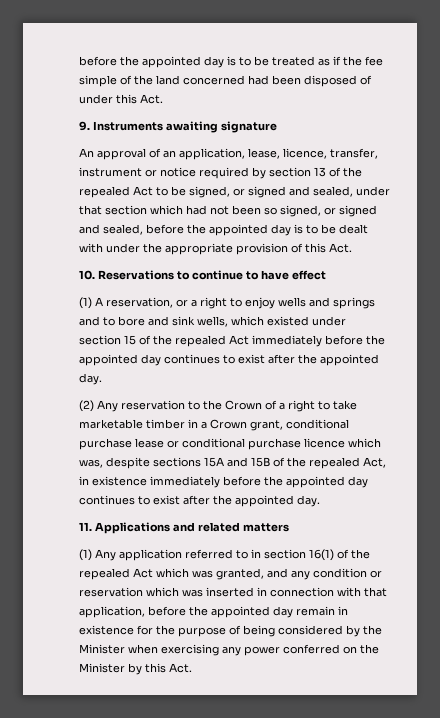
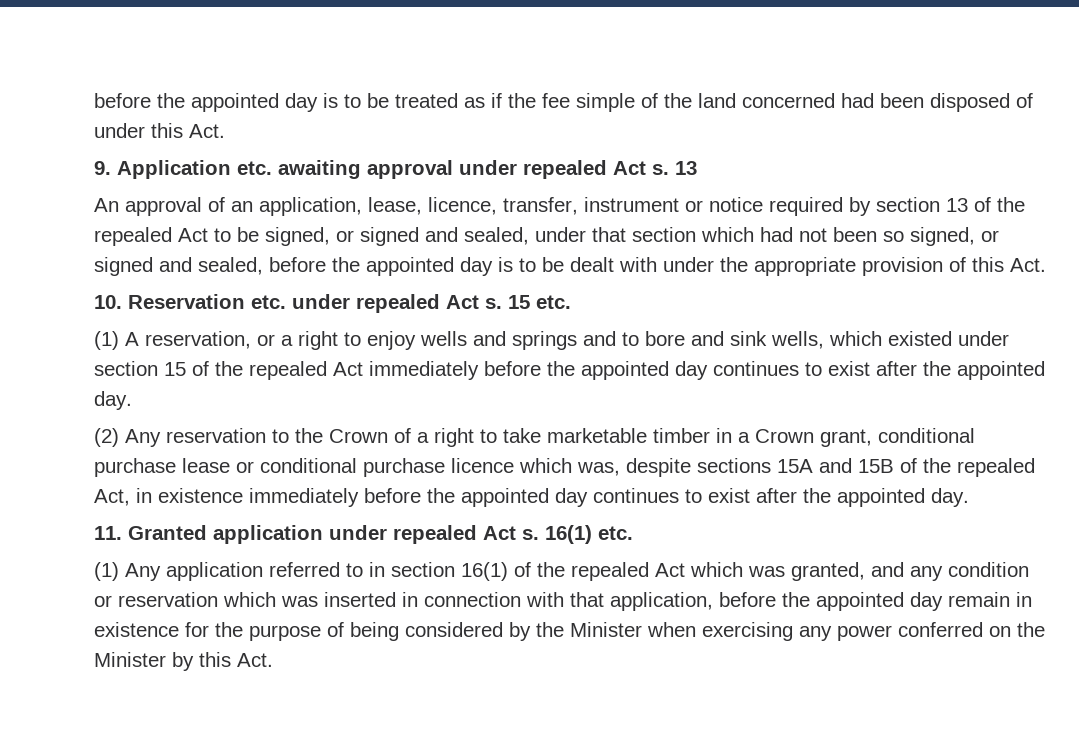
[92,121,277,133] Instruments awaiting signature -> [117,160,698,179] Application etc. awaiting approval under repealed Act s. 13
[97,270,326,280] Reservations to continue to have effect -> [128,294,572,313] Reservation etc. under repealed Act s. 15 etc.
[94,522,289,534] Applications and related matters -> [128,525,634,544] Granted application under repealed Act s. 16(1) etc.

